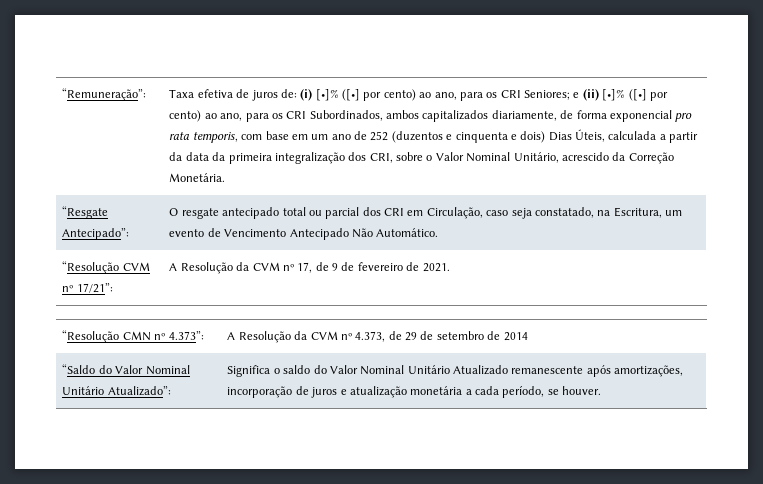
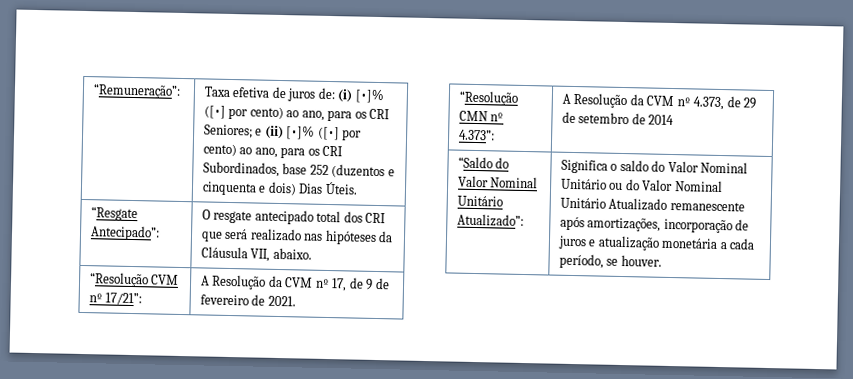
[386,110,693,122] [169,131,368,143] ambos capitalizados diariamente, de forma exponencial pro rata temporis, com base em um ano de -> [282,163,308,175] base
[575,129,699,143] [169,152,674,164] [169,173,226,182] Úteis, calculada a partir da data da primeira integralização dos CRI, sobre o Valor Nominal Unitário, acrescido da Correção Monetária. -> [324,181,358,195] Úteis.
[308,207,683,219] [169,228,439,240] ou parcial dos CRI em Circulação, caso seja constatado, na Escritura, um evento de Vencimento Antecipado Não Automático. -> [343,211,387,224] [200,228,394,245] [200,246,312,262] dos CRI que será realizado nas hipóteses da Cláusula VII, abaixo.
(450, 369) none -> [609,179,723,193] [559,197,606,209] ou do Valor Nominal Unitário

